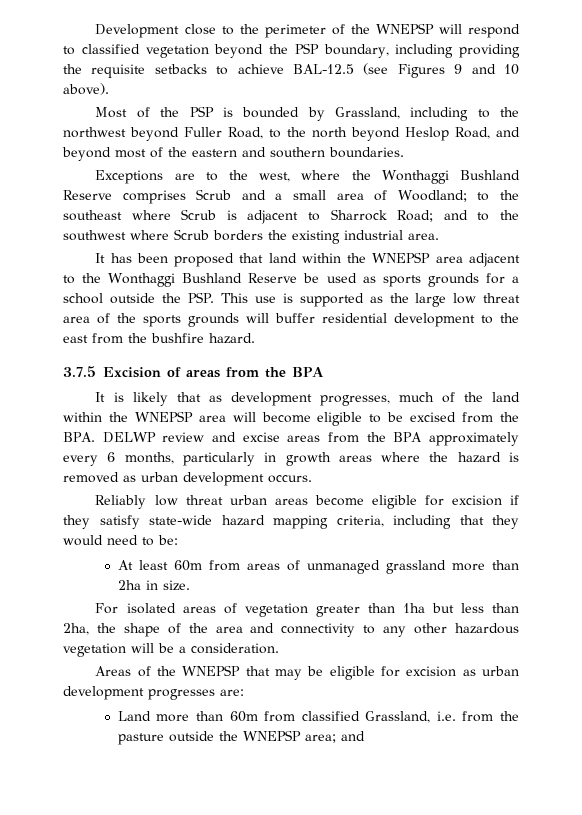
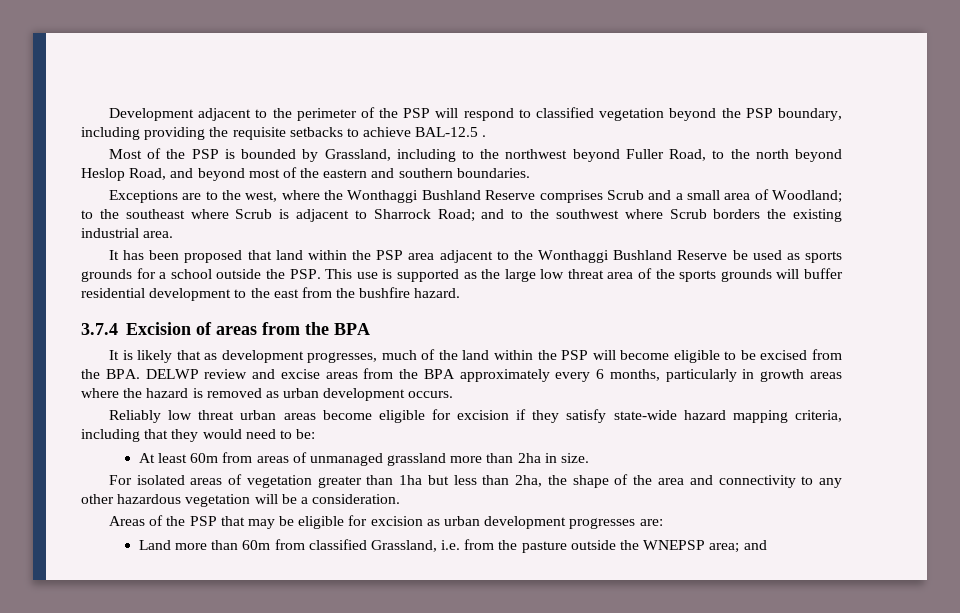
[184,24,216,35] close -> [198,108,252,121] adjacent
[375,23,434,34] WNEPSP -> [403,108,431,118] PSP
[363,63,519,78] [63,83,109,95] (see Figures 9 and 10 above). -> [482,135,487,137] .
[372,252,431,263] WNEPSP -> [376,250,404,260] PSP
[63,366,96,377] 3.7.5 -> [81,323,118,335] 3.7.4
[134,411,226,422] WNEPSP area -> [561,350,589,360] PSP
[182,665,241,676] WNEPSP -> [189,516,217,526] PSP

